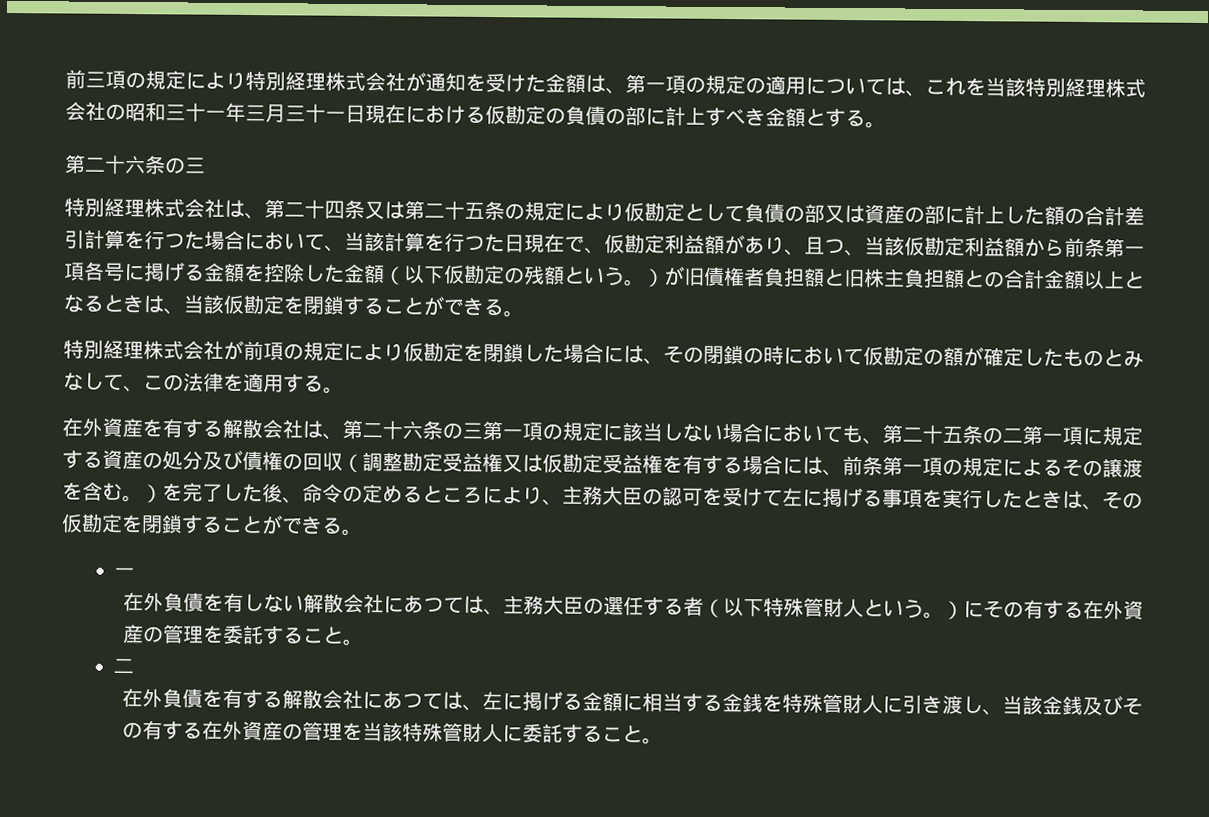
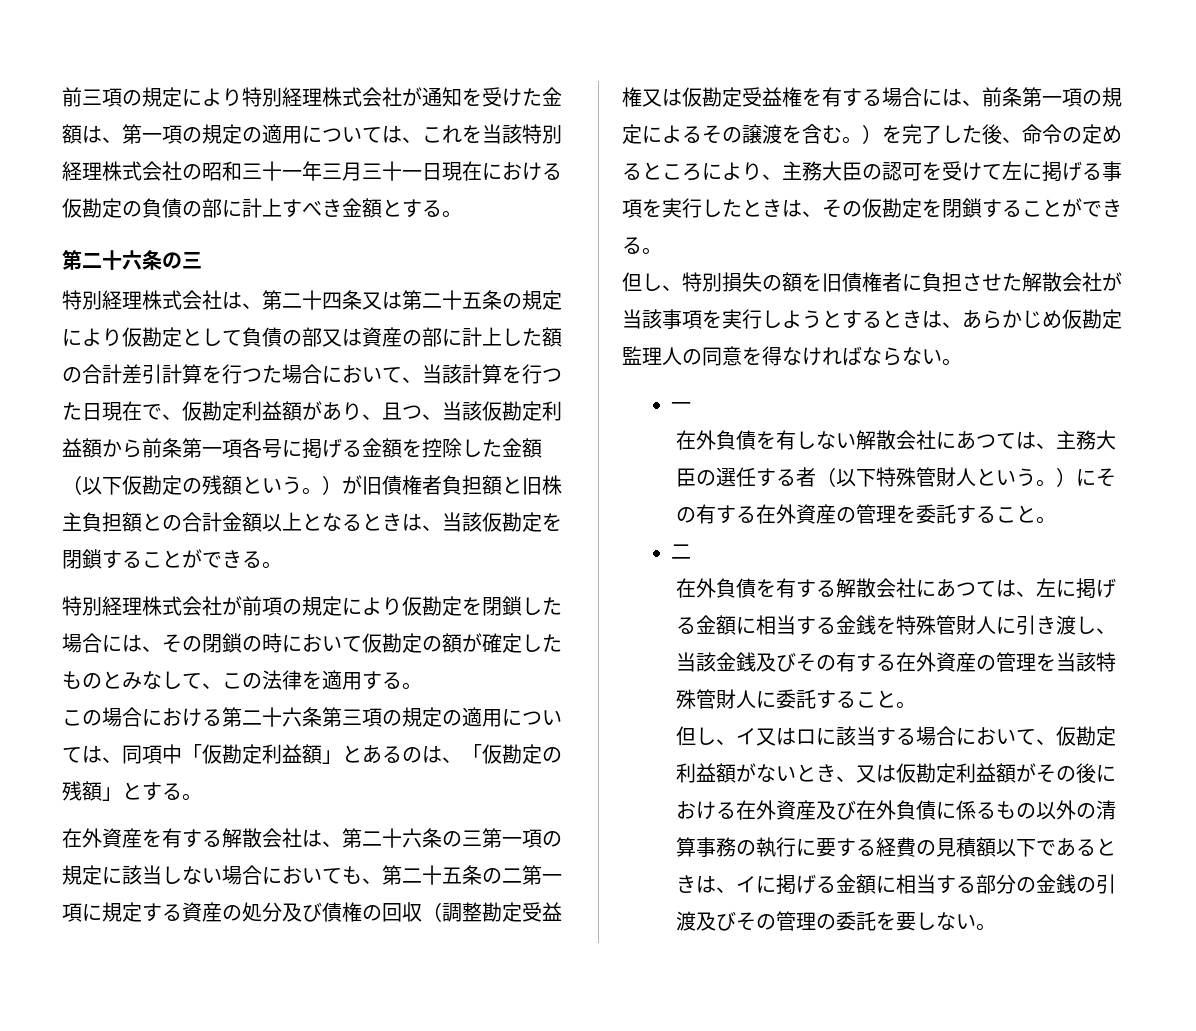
(344, 390) none -> [62,707,562,727] [62,744,562,764] [62,781,202,801] // この場合における第二十六条第三項の規定の適用については、同項中「仮勘定利益額」とあるのは、「仮勘定の残額」とする。
(362, 532) none -> [622,272,1122,292] [622,309,1122,329] [622,346,962,366] // 但し、特別損失の額を旧債権者に負担させた解散会社が当該事項を実行しようとするときは、あらかじめ仮勘定監理人の同意を得なければならない。
(663, 741) none -> [676,726,1117,746] [676,763,1117,783] [676,800,1117,820] [676,837,1117,857] [676,874,1117,895] [676,911,997,931] // 但し、イ又はロに該当する場合において、仮勘定利益額がないとき、又は仮勘定利益額がその後における在外資産及び在外負債に係るもの以外の清算事務の執行に要する経費の見積額以下であるときは、イに掲げる金額に相当する部分の金銭の引渡及びその管理の委託を要しない。

